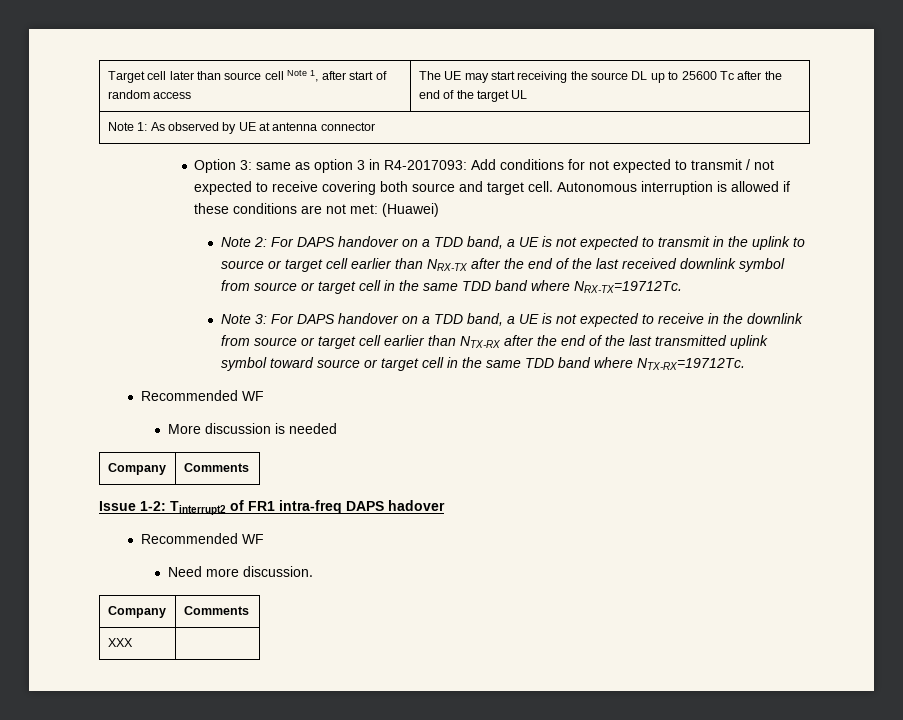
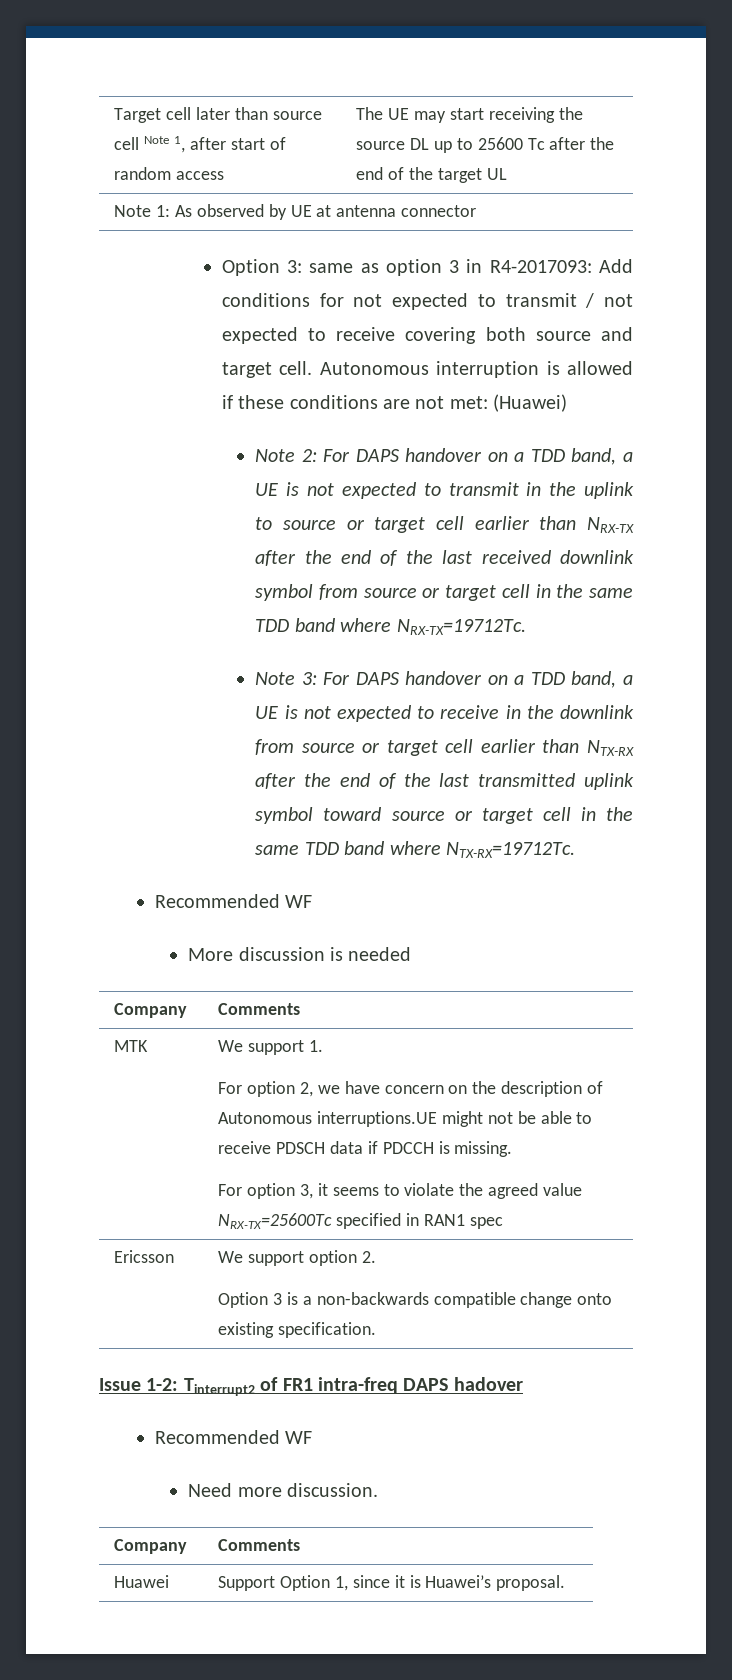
(249, 467) none -> [114,1040,149,1052] [218,1040,324,1055] [218,1081,604,1097] [218,1111,593,1127] [218,1141,513,1157] [218,1183,583,1199] [218,1213,503,1229] [114,1250,175,1263] [218,1250,376,1266] [218,1292,613,1308] [218,1322,377,1338] // MTK | We support 1. // For option 2, we have concern on the description of Autonomous interruptions.UE might not be able to receive PDSCH data if PDCCH is missing. // For option 3, it seems to violate the agreed value NRX-TX=25600Tc specified in RAN1 spec // Ericsson | We support option 2. // Option 3 is a non-backwards compatible change onto existing specification.
[107,638,133,647] XXX | -> [114,1575,170,1588] [218,1575,566,1591] Huawei | Support Option 1, since it is Huawei’s proposal.

